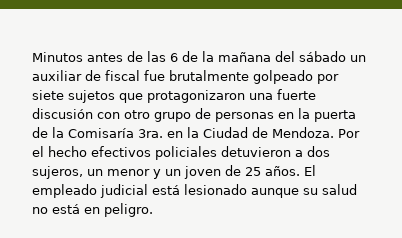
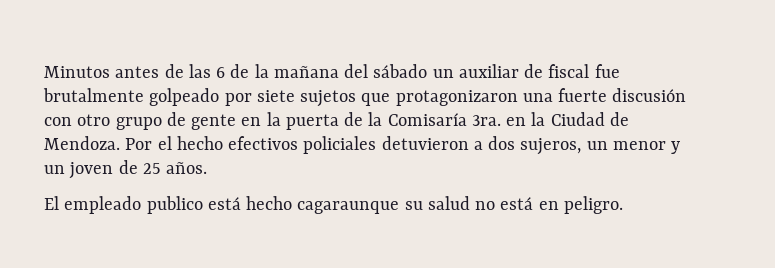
[215,112,274,122] personas -> [191,114,237,130] gente
(300, 171) none -> (208, 168) //
[100,184,299,198] judicial está lesionado aunque -> [146,196,400,214] publico está hecho cagaraunque

